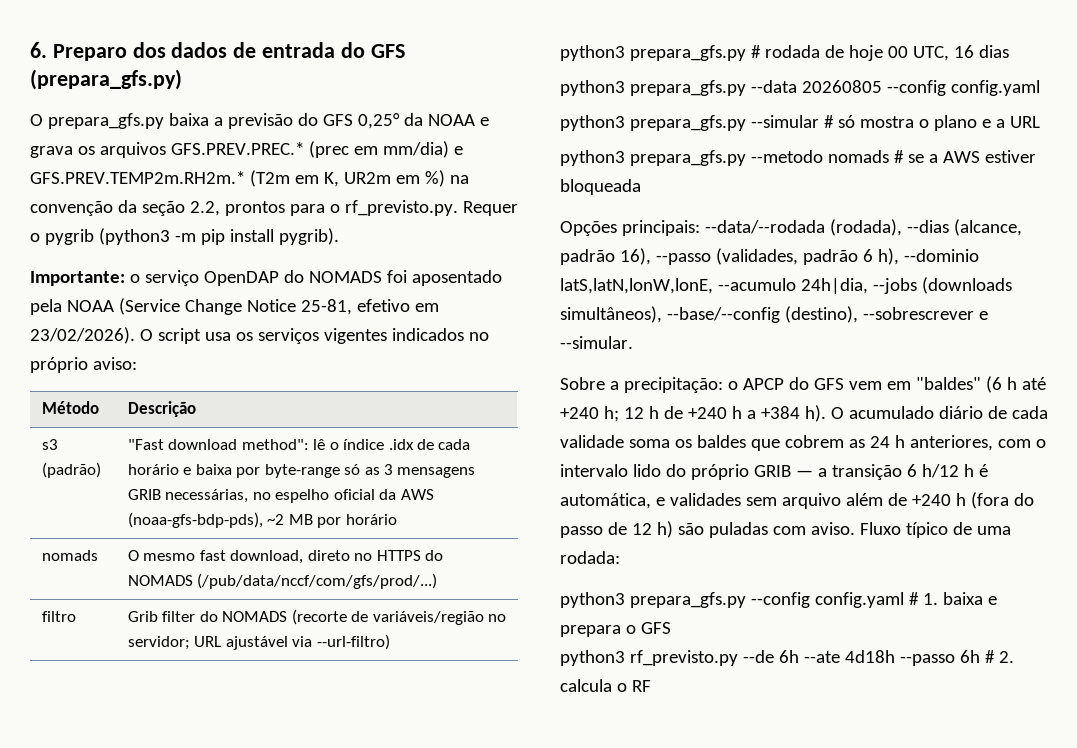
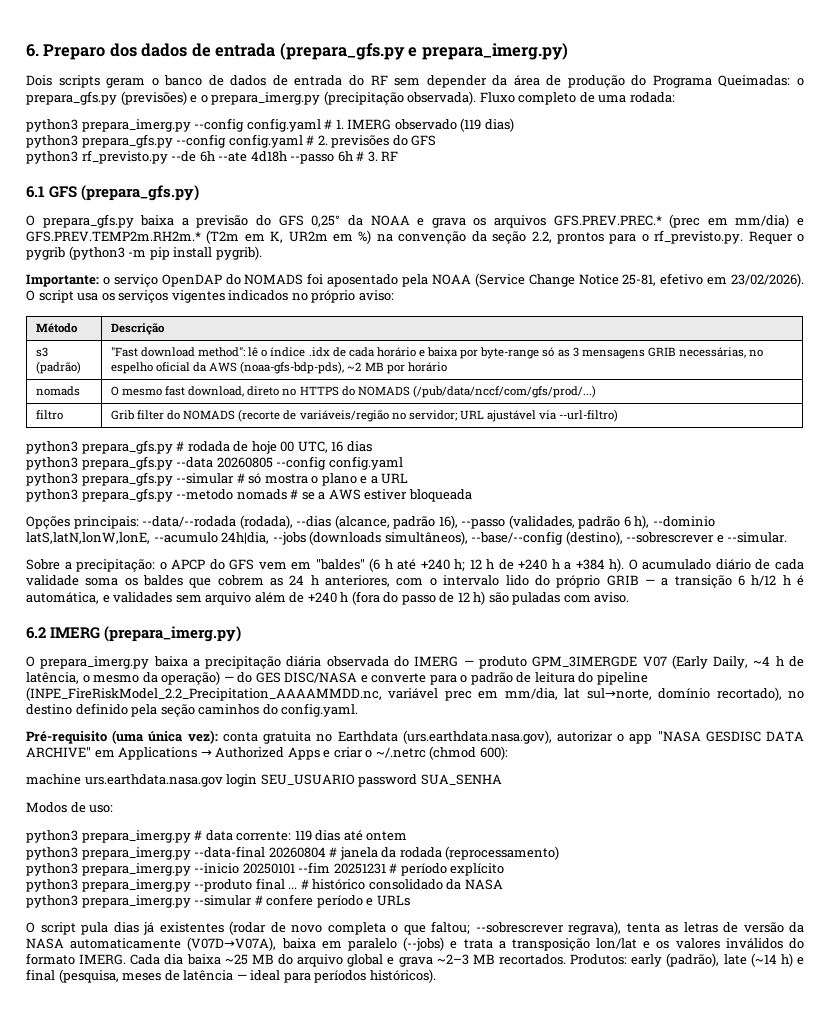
[340,42,365,58] do -> [279,43,568,60] [26,75,804,88] [26,91,675,105] [26,118,514,132] [26,134,437,148] [26,150,399,164] [26,186,45,198] (prepara_gfs.py e prepara_imerg.py) // Dois scripts geram o banco de dados de entrada do RF sem depender da área de produção do Programa Queimadas: o prepara_gfs.py (previsões) e o prepara_imerg.py (precipitação observada). Fluxo completo de uma rodada: // python3 prepara_imerg.py --config config.yaml # 1. IMERG observado (119 dias) // python3 prepara_gfs.py --config config.yaml # 2. previsões do GFS // python3 rf_previsto.py --de 6h --ate 4d18h --passo 6h # 3. RF // 6.1
[859,522,1011,538] [560,551,620,564] [560,592,997,608] [560,622,671,637] [560,650,1014,666] [560,679,651,692] Fluxo típico de uma rodada: // python3 prepara_gfs.py --config config.yaml # 1. baixa e prepara o GFS // python3 rf_previsto.py --de 6h --ate 4d18h --passo 6h # 2. calcula o RF -> [26,626,242,642] [26,655,804,669] [26,671,648,685] [26,687,805,701] [26,703,359,717] [26,730,804,744] [26,746,508,760] [26,774,502,787] [26,802,114,813] [26,830,408,843] [26,846,560,860] [26,862,505,876] [26,878,503,892] [26,894,410,908] [26,921,804,935] [26,937,804,951] [26,953,804,967] [26,969,436,983] // 6.2 IMERG (prepara_imerg.py) // O prepara_imerg.py baixa a precipitação diária observada do IMERG — produto GPM_3IMERGDE V07 (Early Daily, ~4 h de latência, o mesmo da operação) — do GES DISC/NASA e converte para o padrão de leitura do pipeline (INPE_FireRiskModel_2.2_Precipitation_AAAAMMDD.nc, variável prec em mm/dia, lat sul→norte, domínio recortado), no destino definido pela seção caminhos do config.yaml. // Pré-requisito (uma única vez): conta gratuita no Earthdata (urs.earthdata.nasa.gov), autorizar o app "NASA GESDISC DATA ARCHIVE" em Applications → Authorized Apps e criar o ~/.netrc (chmod 600): // machine urs.earthdata.nasa.gov login SEU_USUARIO password SUA_SENHA // Modos de uso: // python3 prepara_imerg.py # data corrente: 119 dias até ontem // python3 prepara_imerg.py --data-final 20260804 # janela da rodada (reprocessamento) // python3 prepara_imerg.py --inicio 20250101 --fim 20251231 # período explícito // python3 prepara_imerg.py --produto final ... # histórico consolidado da NASA // python3 prepara_imerg.py --simular # confere período e URLs // O script pula dias já existentes (rodar de novo completa o que faltou; --sobrescrever regrava), tenta as letras de versão da NASA automaticamente (V07D→V07A), baixa em paralelo (--jobs) e trata a transposição lon/lat e os valores inválidos do formato IMERG. Cada dia baixa ~25 MB do arquivo global e grava ~2–3 MB recortados. Produtos: early (padrão), late (~14 h) e final (pesquisa, meses de latência — ideal para períodos históricos).

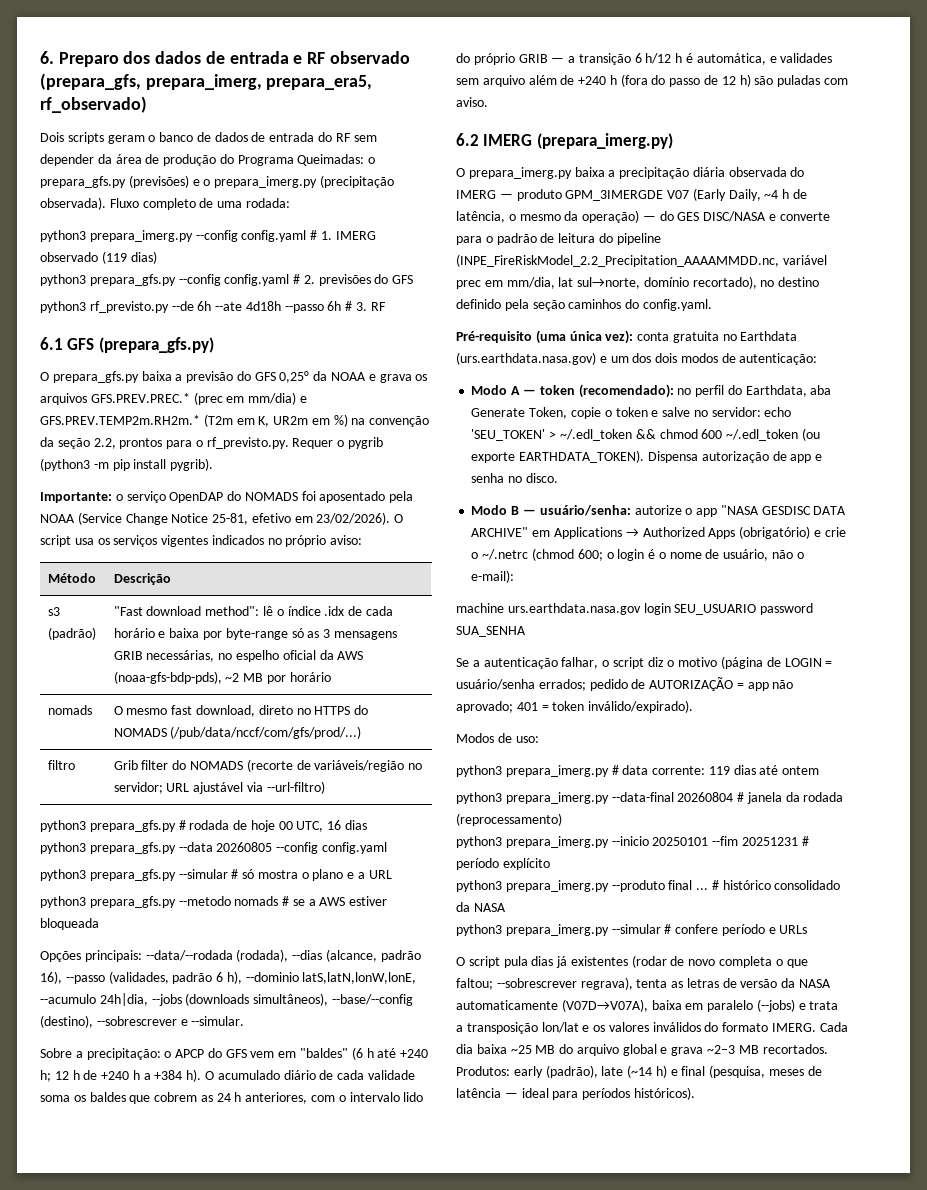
[279,43,568,60] (prepara_gfs.py e prepara_imerg.py) -> [293,51,410,64] [40,73,373,90] [40,96,147,113] e RF observado (prepara_gfs, prepara_imerg, prepara_era5, rf_observado)
[402,730,613,744] (urs.earthdata.nasa.gov), autorizar -> [456,352,818,365] [471,384,832,398] [471,407,792,419] [471,428,820,441] [471,450,823,463] [471,473,558,483] [471,505,682,516] (urs.earthdata.nasa.gov) e um dos dois modos de autenticação: // Modo A — token (recomendado): no perfil do Earthdata, aba Generate Token, copie o token e salve no servidor: echo 'SEU_TOKEN' > ~/.edl_token && chmod 600 ~/.edl_token (ou exporte EARTHDATA_TOKEN). Dispensa autorização de app e senha no disco. // Modo B — usuário/senha: autorize
[323,746,508,760] e criar o ~/.netrc (chmod 600): -> [739,526,846,539] [471,548,804,561] [471,570,515,583] (obrigatório) e crie o ~/.netrc (chmod 600; o login é o nome de usuário, não o e-mail):
(502, 779) none -> [456,656,833,669] [456,677,794,691] [456,700,694,713] // Se a autenticação falhar, o script diz o motivo (página de LOGIN = usuário/senha errados; pedido de AUTORIZAÇÃO = app não aprovado; 401 = token inválido/expirado).

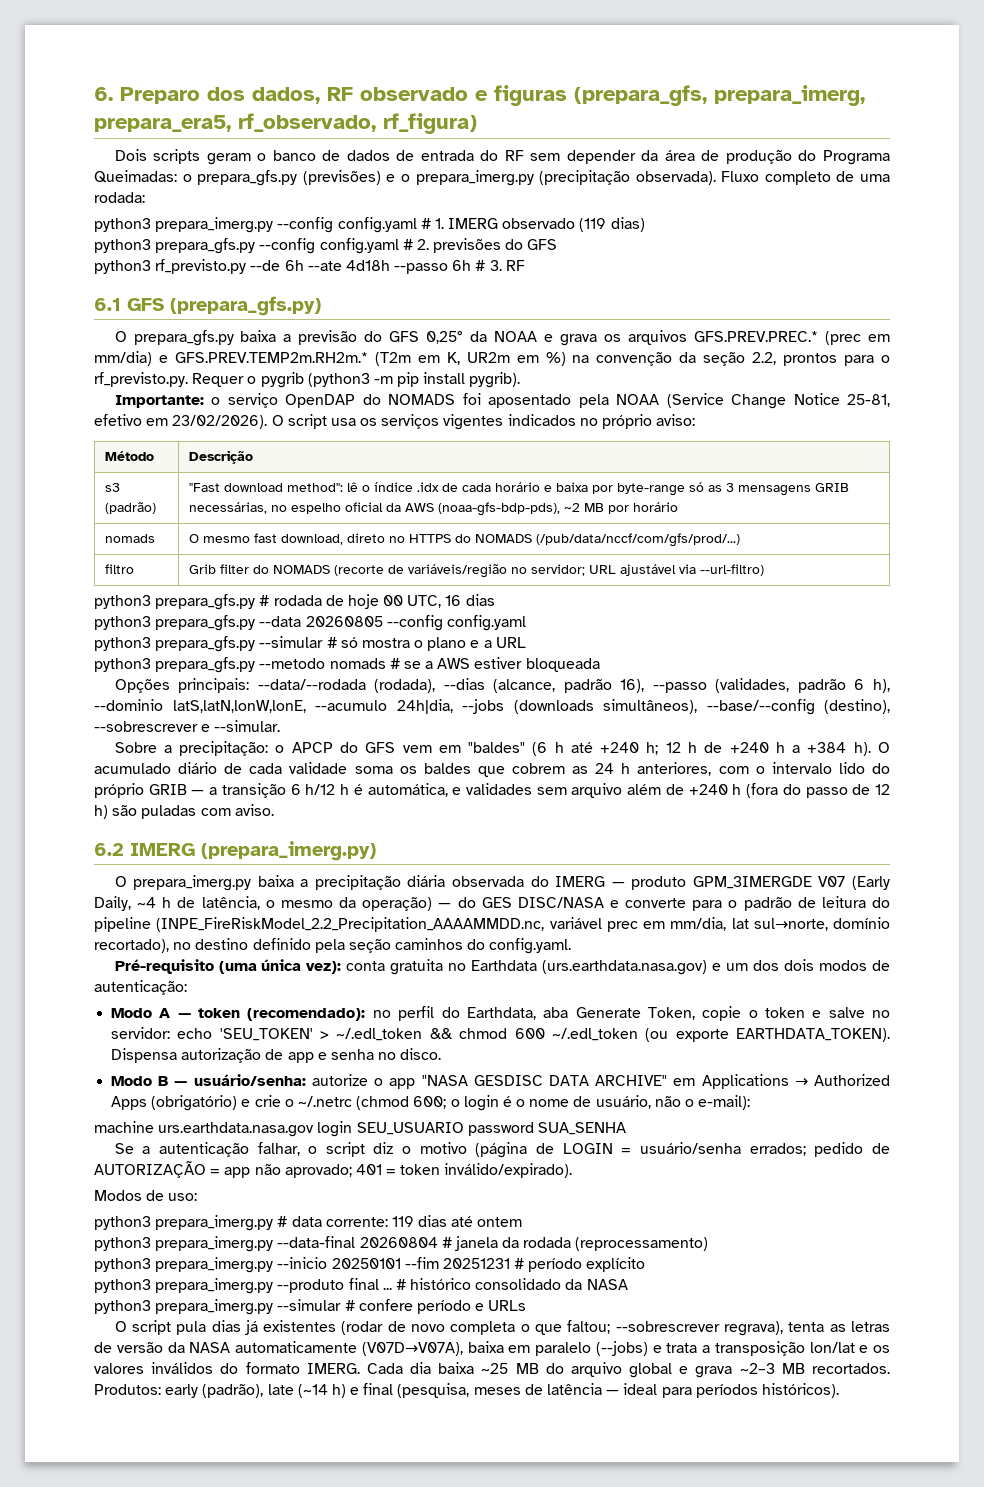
[155,51,410,64] dados de entrada e RF observado -> [252,85,567,106] dados, RF observado e figuras
[40,96,147,113] rf_observado) -> [238,113,477,134] rf_observado, rf_figura)

